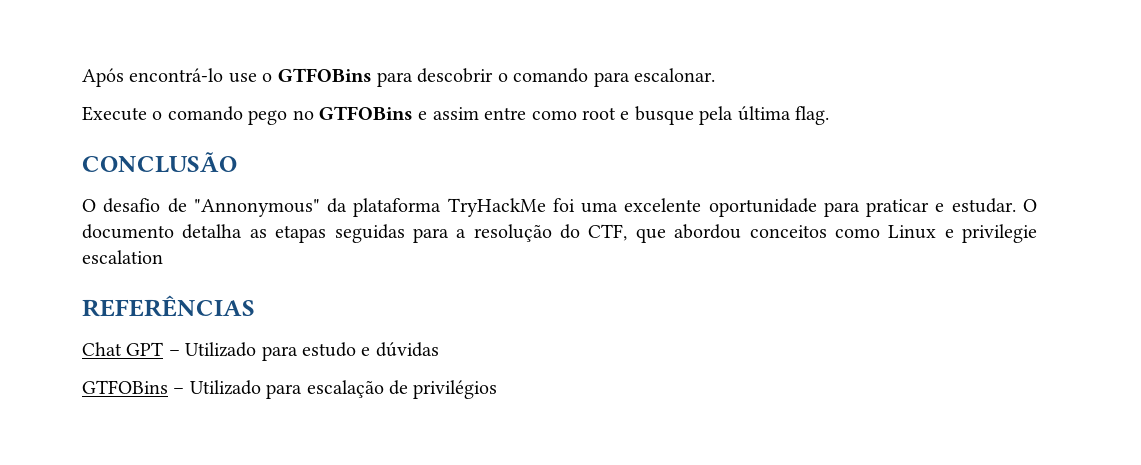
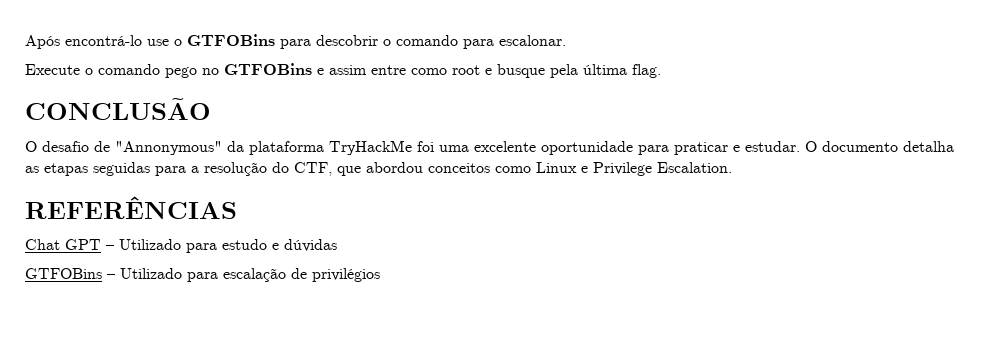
[962,224,1037,243] [82,250,163,264] privilegie escalation -> [593,162,732,176] Privilege Escalation.

